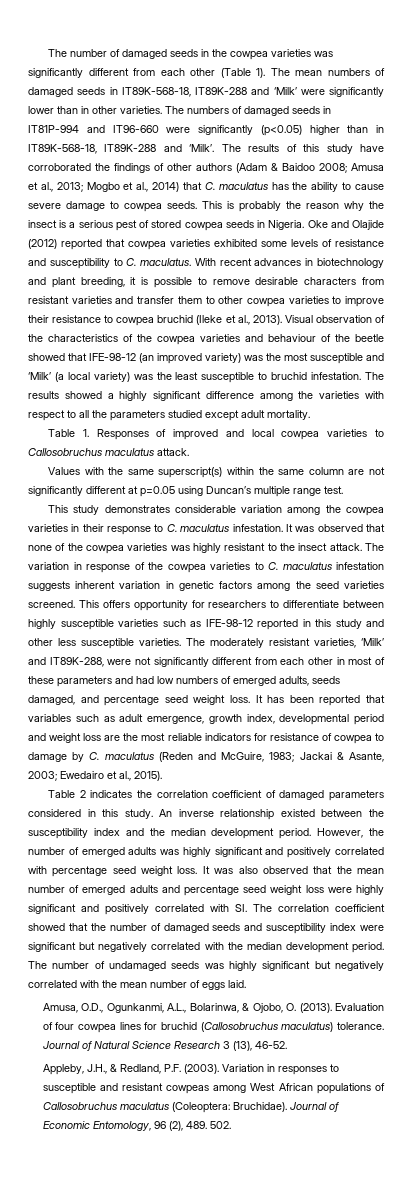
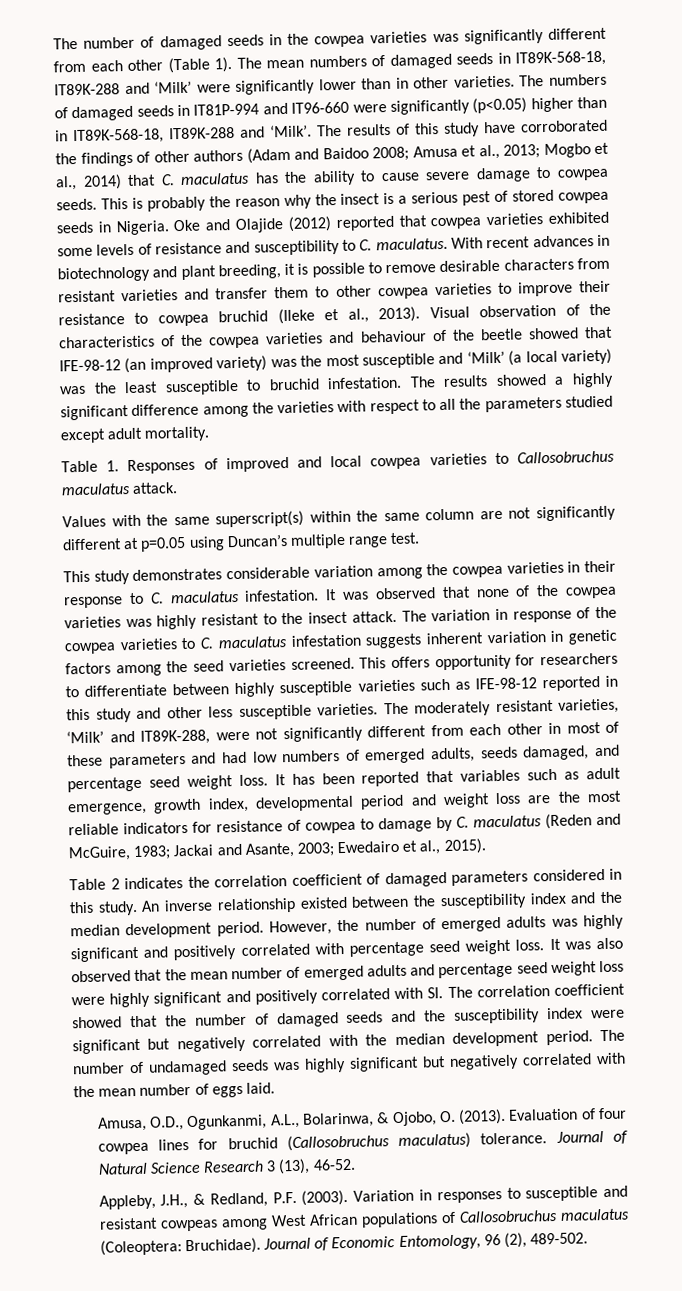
[271,163,278,171] & -> [294,148,319,160] and
[336,752,344,760] & -> [216,843,243,856] and
(263, 927) none -> [424,1010,447,1022] the
[185,1121,231,1129] 489. 502. -> [530,1232,589,1245] 489-502.

